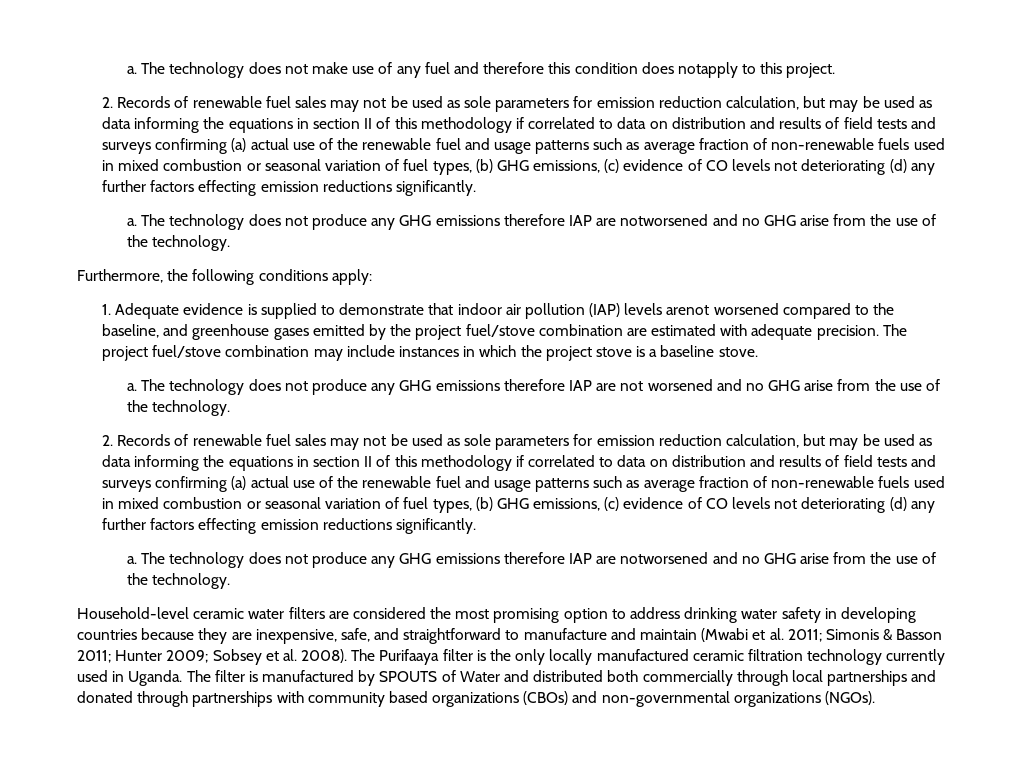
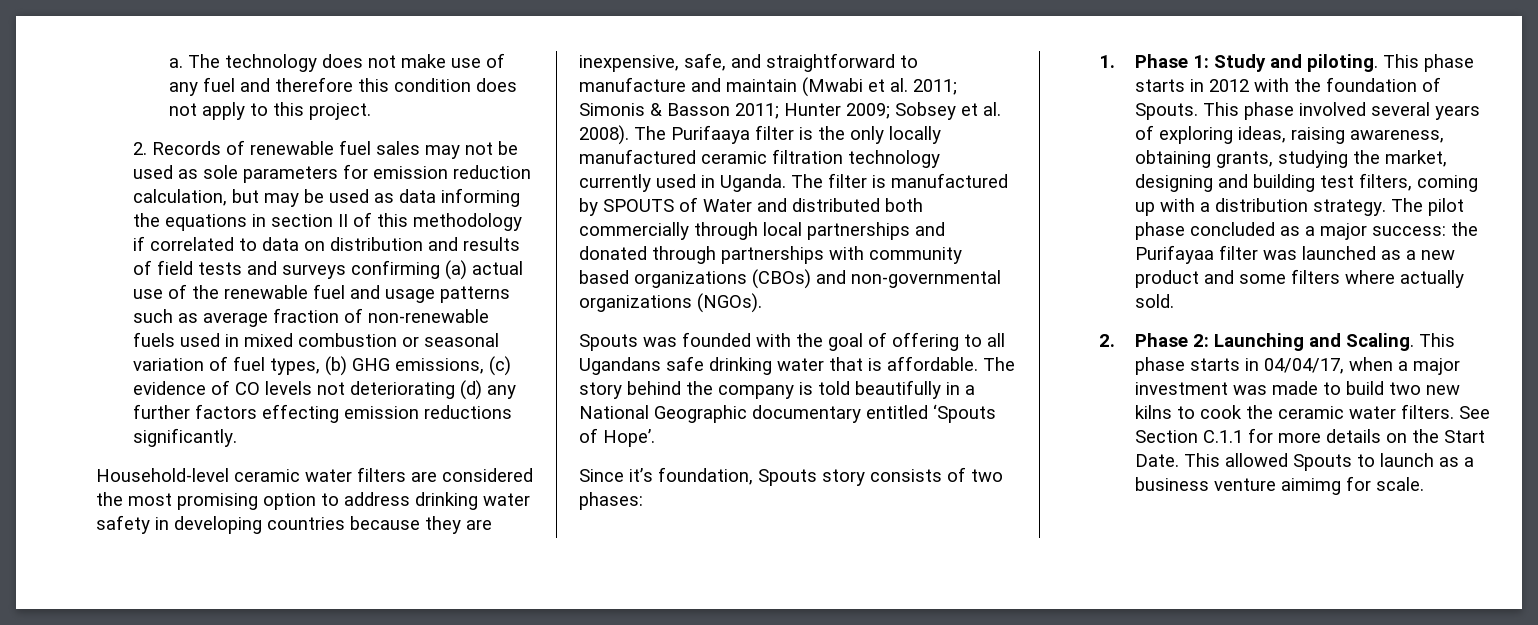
[677,62,738,78] notapply -> [169,102,246,120] not apply
[127,214,936,230] [127,235,231,251] [77,269,372,285] [102,303,895,319] [102,324,907,340] [102,345,758,361] [127,379,940,395] [127,400,231,416] [102,434,932,450] [102,455,936,471] [102,476,945,492] [102,497,935,513] [102,518,476,534] [127,552,936,568] [127,573,231,589] // a. The technology does not produce any GHG emissions therefore IAP are notworsened and no GHG arise from the use of the technology. // Furthermore, the following conditions apply: // 1. Adequate evidence is supplied to demonstrate that indoor air pollution (IAP) levels arenot worsened compared to the baseline, and greenhouse gases emitted by the project fuel/stove combination are estimated with adequate precision. The project fuel/stove combination may include instances in which the project stove is a baseline stove. // a. The technology does not produce any GHG emissions therefore IAP are not worsened and no GHG arise from the use of the technology. // 2. Records of renewable fuel sales may not be used as sole parameters for emission reduction calculation, but may be used as data informing the equations in section II of this methodology if correlated to data on distribution and results of field tests and surveys confirming (a) actual use of the renewable fuel and usage patterns such as average fraction of non-renewable fuels used in mixed combustion or seasonal variation of fuel types, (b) GHG emissions, (c) evidence of CO levels not deteriorating (d) any further factors effecting emission reductions significantly. // a. The technology does not produce any GHG emissions therefore IAP are notworsened and no GHG arise from the use of the technology. -> (237, 437) none
(876, 698) none -> [579,332,1005,351] [579,356,1015,375] [579,380,975,399] [579,404,996,423] [579,428,655,447] [579,467,1003,486] [579,492,643,510] [1098,54,1475,72] [1135,77,1442,92] [1135,102,1481,120] [1135,125,1445,144] [1135,150,1448,168] [1135,173,1479,192] [1135,198,1465,216] [1135,222,1479,240] [1135,245,1456,264] [1135,269,1465,288] [1135,294,1175,308] [1098,333,1456,351] [1135,357,1461,375] [1135,381,1461,395] [1135,404,1491,419] [1135,428,1486,443] [1135,453,1475,471] [1135,476,1425,495] // Spouts was founded with the goal of offering to all Ugandans safe drinking water that is affordable. The story behind the company is told beautifully in a National Geographic documentary entitled ‘Spouts of Hope’. // Since it’s foundation, Spouts story consists of two phases: // 1. Phase 1: Study and piloting. This phase starts in 2012 with the foundation of Spouts. This phase involved several years of exploring ideas, raising awareness, obtaining grants, studying the market, designing and building test filters, coming up with a distribution strategy. The pilot phase concluded as a major success: the Purifayaa filter was launched as a new product and some filters where actually sold. // 2. Phase 2: Launching and Scaling. This phase starts in 04/04/17, when a major investment was made to build two new kilns to cook the ceramic water filters. See Section C.1.1 for more details on the Start Date. This allowed Spouts to launch as a business venture aimimg for scale.

